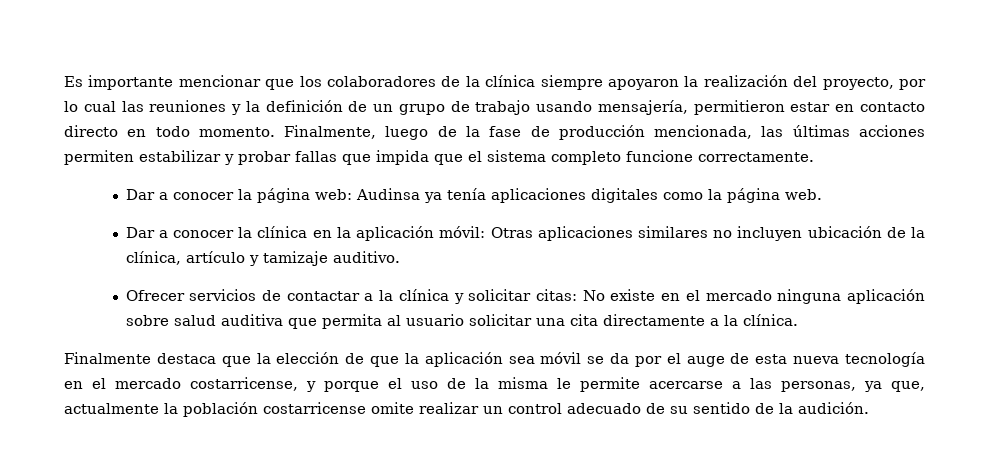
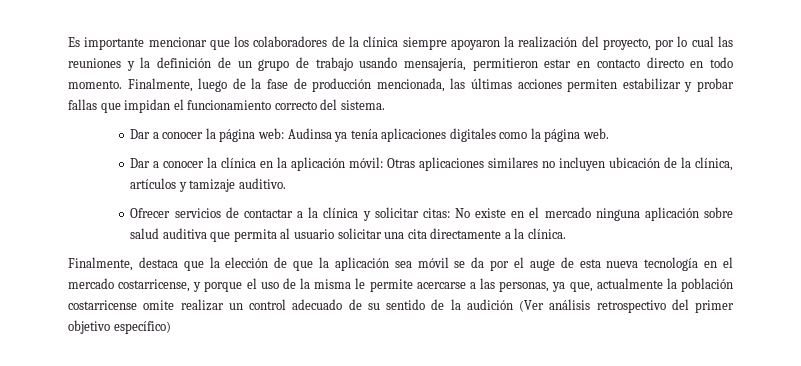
[376,150,814,165] impida que el sistema completo funcione correctamente. -> [124,99,385,113] impidan el funcionamiento correcto del sistema.
[185,251,245,263] artículo -> [130,178,177,189] artículos
[64,352,151,364] Finalmente -> [68,257,133,271] Finalmente,
[798,402,869,414] audición. -> [466,299,734,313] [68,320,171,334] audición (Ver análisis retrospectivo del primer objetivo específico)

